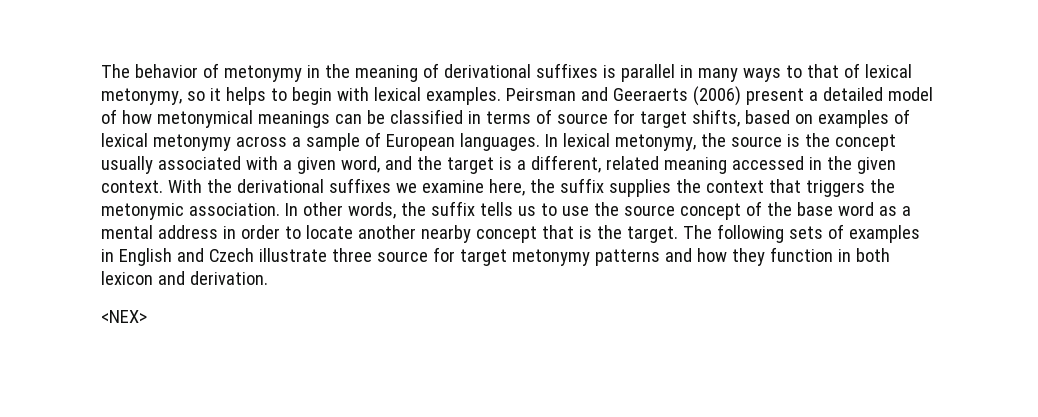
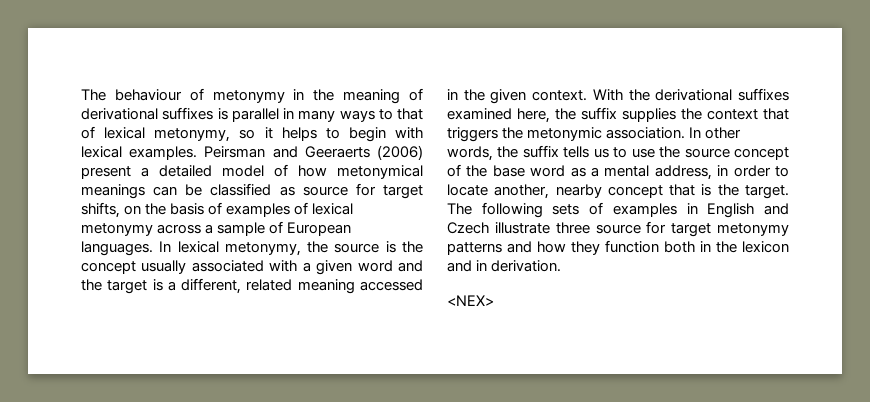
[101,64,198,78] The behavior -> [81,89,182,101] The behaviour
[467,109,552,124] in terms of -> [279,186,295,196] as
[744,110,813,124] based on -> [124,202,223,215] on the basis of
[340,156,380,173] word, -> [357,260,393,272] word
[395,180,484,193] we examine -> [447,108,512,120] examined
[157,225,218,239] address -> [654,165,712,180] address,
[357,225,416,239] another -> [494,184,550,199] another,
[837,248,890,262] in both -> [664,241,737,253] both in the
(185, 278) none -> [476,260,488,271] in

